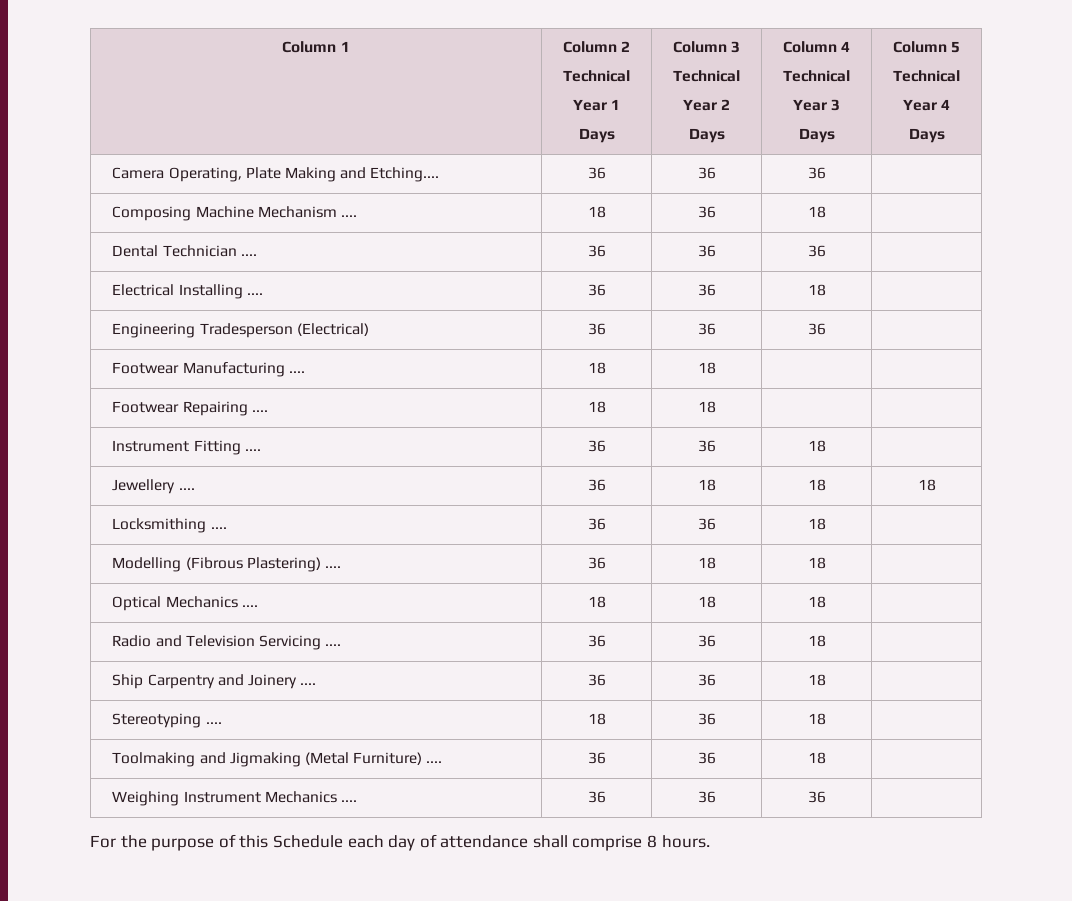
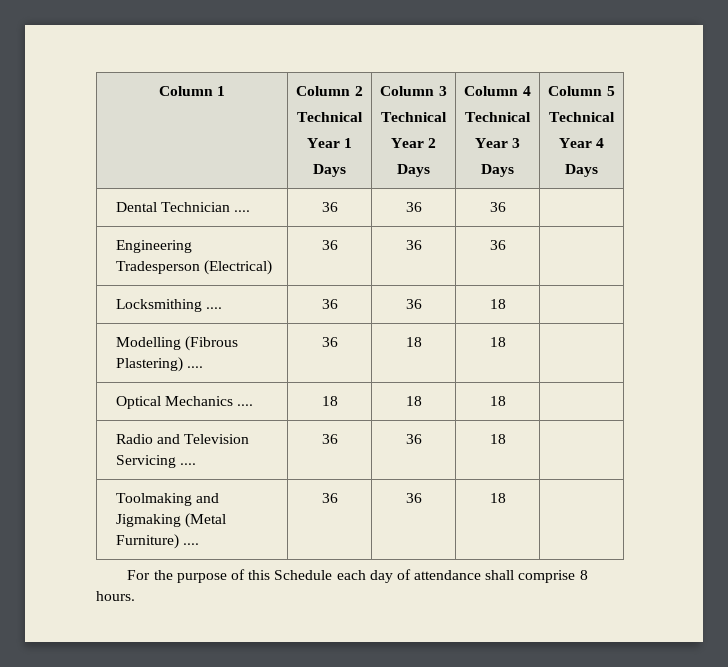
[112,167,440,182] [587,167,606,179] [697,167,716,179] [807,167,826,179] [112,206,357,221] [587,206,606,218] [697,206,716,218] [807,206,826,218] // Camera Operating, Plate Making and Etching.... | 36 | 36 | 36 | // Composing Machine Mechanism .... | 18 | 36 | 18 | -> (598, 170) none
[112,284,263,299] [587,284,606,296] [697,284,716,296] [807,284,826,296] // Electrical Installing .... | 36 | 36 | 18 | -> (506, 207) none
[112,362,305,377] [587,362,606,374] [697,362,716,374] [112,401,268,416] [587,401,606,413] [697,401,716,413] [112,440,261,455] [587,440,606,452] [697,440,716,452] [807,440,826,452] [112,479,195,494] [587,479,606,491] [697,479,716,491] [807,479,826,491] [917,479,936,491] // Footwear Manufacturing .... | 18 | 18 | | // Footwear Repairing .... | 18 | 18 | | // Instrument Fitting .... | 36 | 36 | 18 | // Jewellery .... | 36 | 18 | 18 | 18 -> (506, 245) none
[112,674,317,689] [587,674,606,686] [697,674,716,686] [807,674,826,686] [112,713,222,728] [587,713,606,725] [697,713,716,725] [807,713,826,725] // Ship Carpentry and Joinery .... | 36 | 36 | 18 | // Stereotyping .... | 18 | 36 | 18 | -> (506, 439) none
[112,791,357,806] [587,791,606,803] [697,791,716,803] [807,791,826,803] // Weighing Instrument Mechanics .... | 36 | 36 | 36 | -> (506, 498) none

